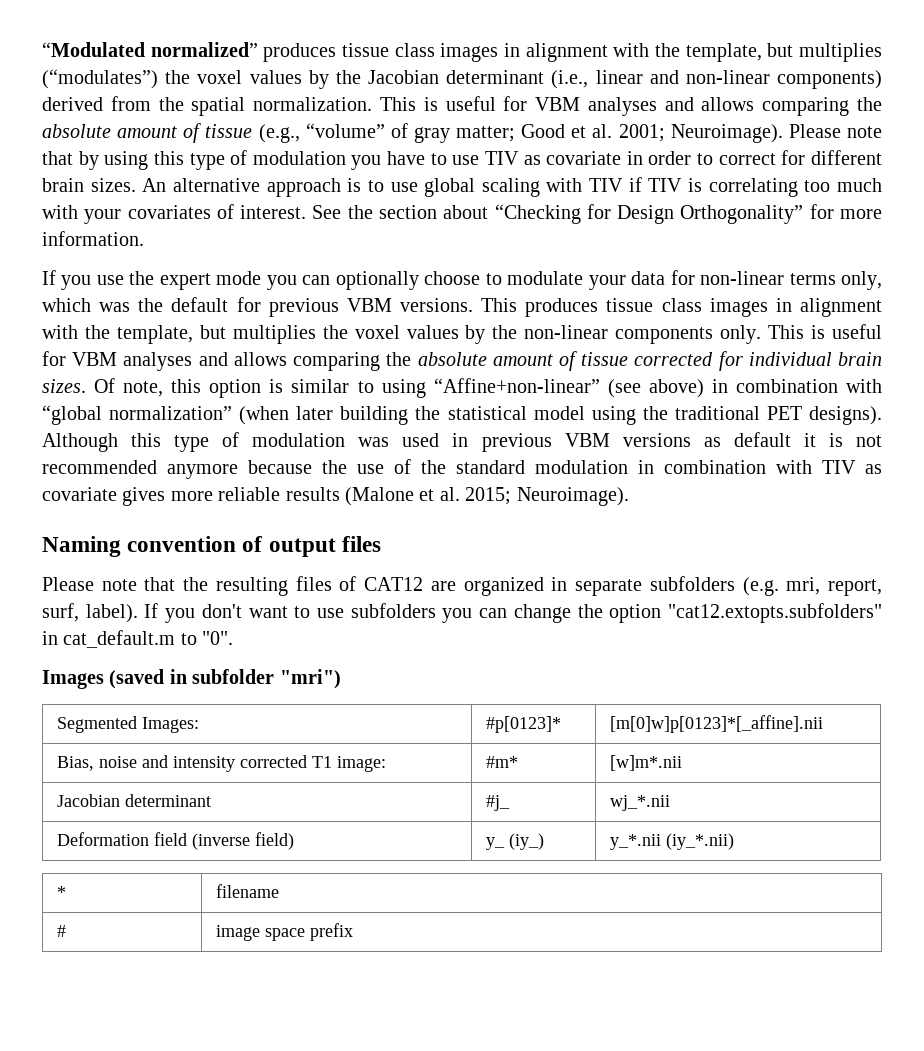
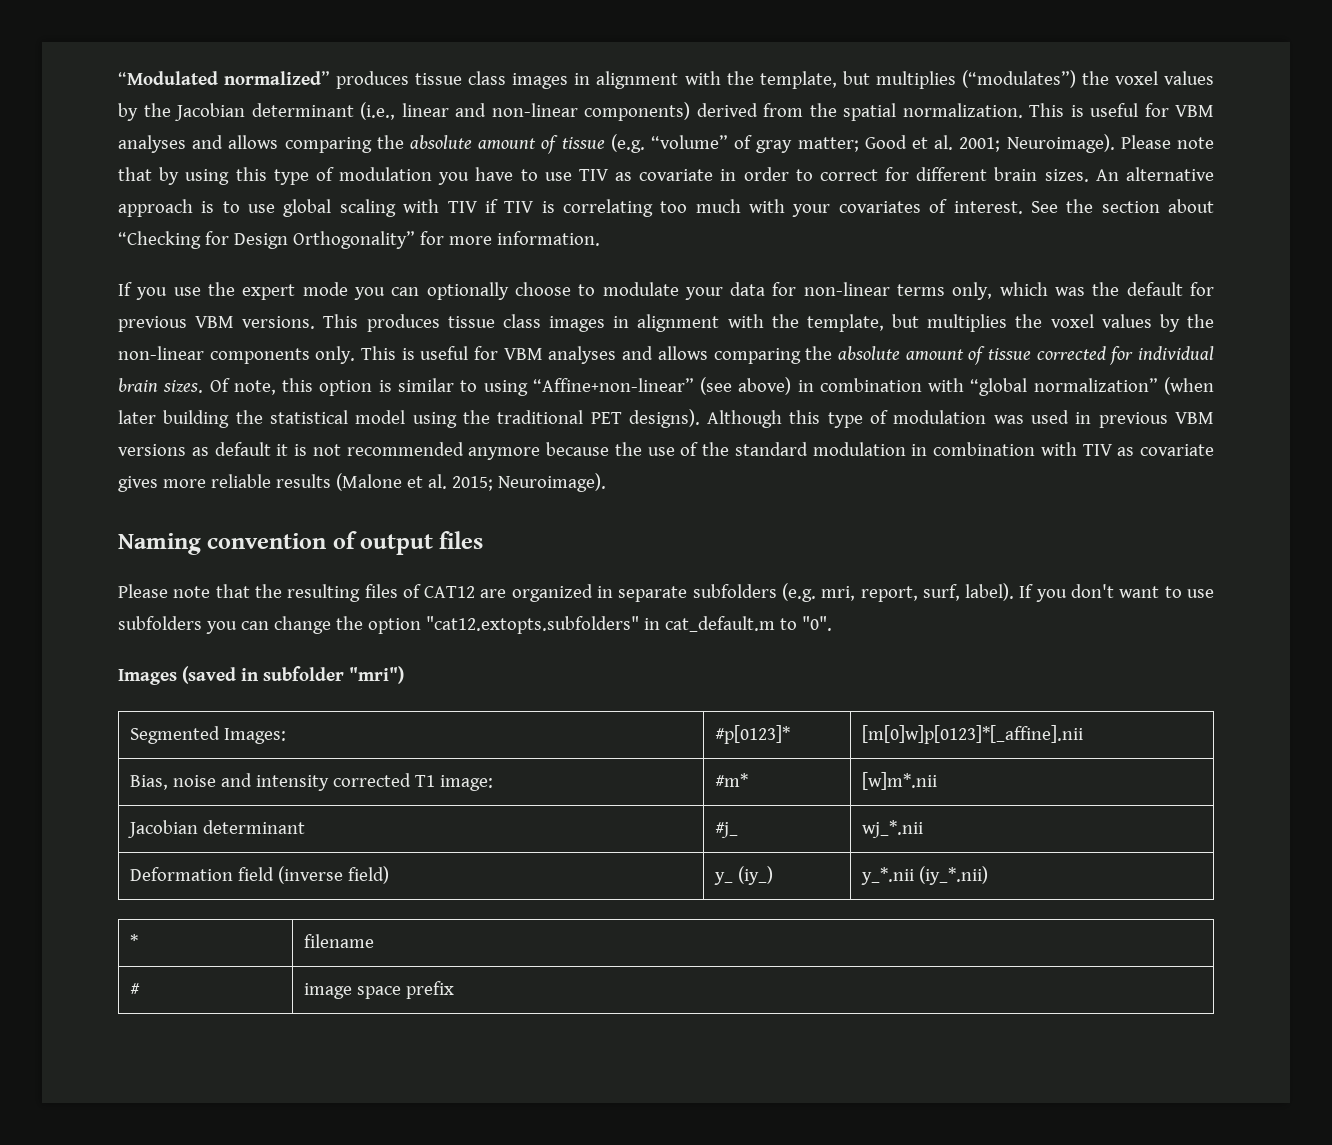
[258,124,300,143] (e.g., -> [610,134,645,153] (e.g.

